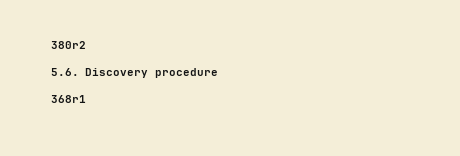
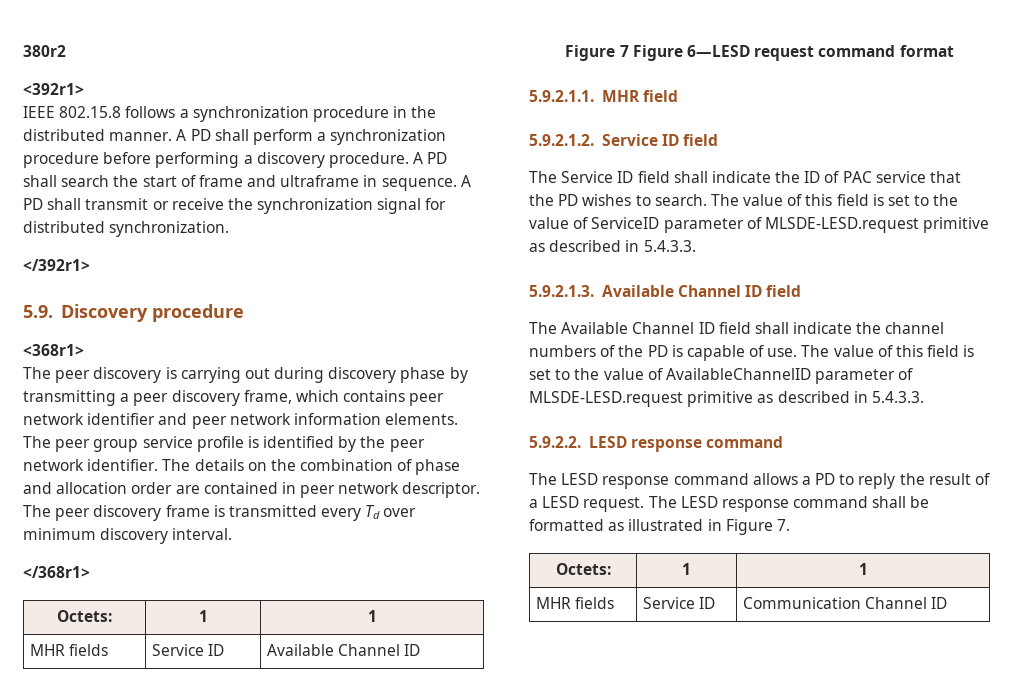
[51,68,218,78] [51,95,86,103] 5.6. Discovery procedure // 368r1 -> [23,83,84,95] [23,106,437,122] [23,129,447,145] [23,152,448,168] [23,175,471,191] [23,198,447,214] [23,221,230,237] [23,259,90,271] [23,304,244,322] [23,344,84,356] [23,367,468,383] [23,390,445,406] [23,413,459,429] [23,436,425,452] [23,459,461,475] [23,482,481,498] [23,505,417,521] [23,528,233,544] [23,566,90,578] [57,610,112,622] [198,610,208,622] [367,610,377,622] [29,644,108,656] [151,644,224,656] [266,644,421,656] [565,45,954,61] [529,90,678,102] [529,134,719,146] [529,171,962,183] [529,194,959,206] [529,217,990,233] [529,240,696,252] [529,285,802,297] [529,322,945,334] [529,345,975,361] [529,368,914,384] [529,391,924,407] [529,436,784,452] [529,473,991,489] [529,496,930,512] [529,519,790,535] [555,563,611,575] [682,563,691,575] [858,563,868,575] [535,597,614,609] [642,597,715,609] [742,597,948,609] <392r1> // IEEE 802.15.8 follows a synchronization procedure in the distributed manner. A PD shall perform a synchronization procedure before performing a discovery procedure. A PD shall search the start of frame and ultraframe in sequence. A PD shall transmit or receive the synchronization signal for distributed synchronization. // </392r1> // 5.9. Discovery procedure // <368r1> // The peer discovery is carrying out during discovery phase by transmitting a peer discovery frame, which contains peer network identifier and peer network information elements. The peer group service profile is identified by the peer network identifier. The details on the combination of phase and allocation order are contained in peer network descriptor. The peer discovery frame is transmitted every Td over minimum discovery interval. // </368r1> // Octets: | 1 | 1 // MHR fields | Service ID | Available Channel ID // Figure 7 Figure 6—LESD request command format // 5.9.2.1.1. MHR field // 5.9.2.1.2. Service ID field // The Service ID field shall indicate the ID of PAC service that the PD wishes to search. The value of this field is set to the value of ServiceID parameter of MLSDE-LESD.request primitive as described in 5.4.3.3. // 5.9.2.1.3. Available Channel ID field // The Available Channel ID field shall indicate the channel numbers of the PD is capable of use. The value of this field is set to the value of AvailableChannelID parameter of MLSDE-LESD.request primitive as described in 5.4.3.3. // 5.9.2.2. LESD response command // The LESD response command allows a PD to reply the result of a LESD request. The LESD response command shall be formatted as illustrated in Figure 7. // Octets: | 1 | 1 // MHR fields | Service ID | Communication Channel ID

